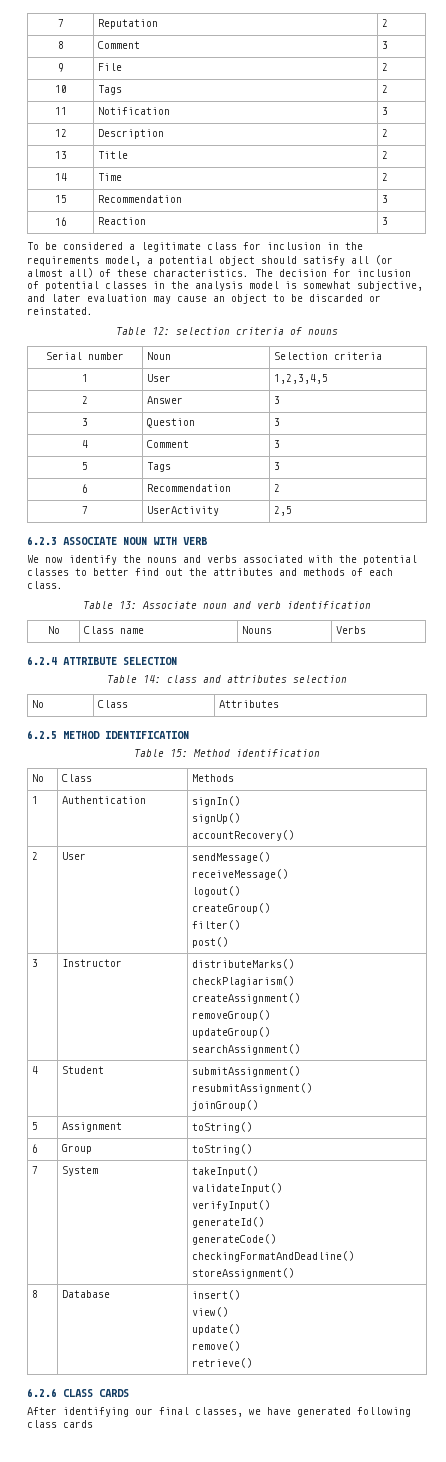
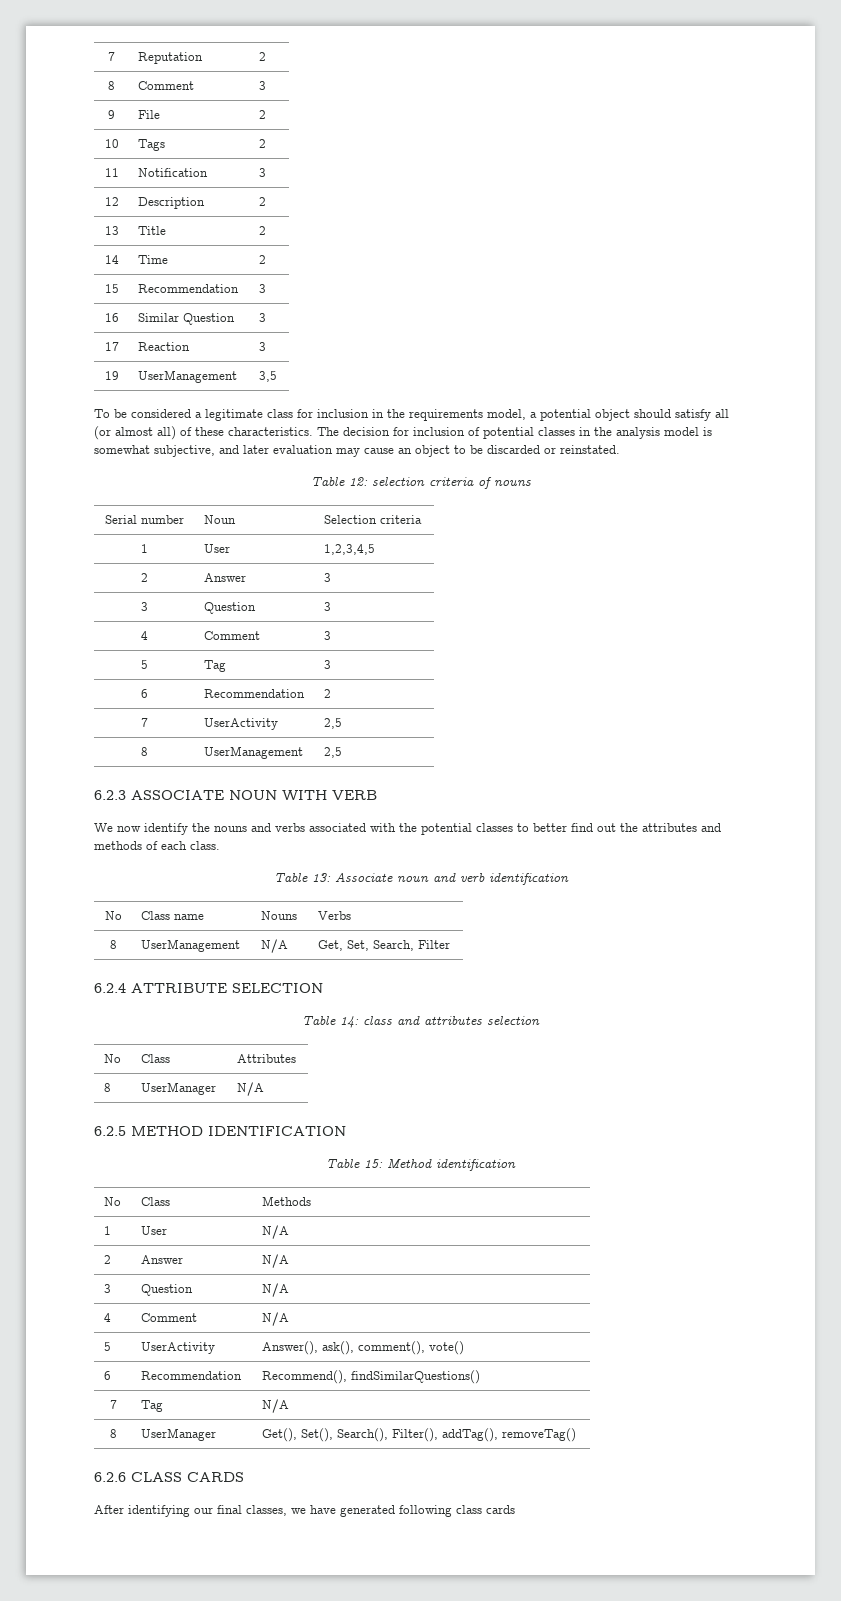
(67, 221) none -> [137,313,235,325] [258,313,266,322] [104,342,119,351] | Similar Question | 3 // 17
(388, 221) none -> [104,371,119,380] [137,370,237,383] [258,371,277,382] // 19 | UserManagement | 3,5
[146,462,171,472] Tags -> [203,660,226,672] Tag
(292, 511) none -> [141,747,148,756] [203,746,303,759] [323,747,342,758] // 8 | UserManagement | 2,5
(366, 630) none -> [109,940,117,949] [140,939,240,952] [260,939,288,953] [317,940,450,951] // 8 | UserManagement | N/A | Get, Set, Search, Filter
(279, 704) none -> [103,1083,111,1092] [140,1082,216,1095] [236,1082,264,1096] // 8 | UserManager | N/A
[61,796,146,804] [191,796,240,807] [191,813,240,824] [191,830,294,841] [31,852,38,860] [61,852,86,860] [191,852,270,863] [191,869,288,880] [191,886,240,897] [191,903,270,914] [191,920,240,930] [191,937,228,948] [31,959,38,967] [61,959,122,967] [191,959,294,969] [191,976,294,987] [191,993,300,1004] [191,1010,270,1021] [191,1027,270,1038] [191,1044,300,1055] [31,1066,38,1074] [61,1066,104,1074] [191,1066,300,1077] [191,1083,312,1094] [191,1100,258,1111] [31,1122,38,1130] [61,1122,122,1132] [191,1122,252,1133] [31,1144,38,1153] [61,1144,92,1154] [191,1144,252,1155] [31,1166,38,1174] [61,1166,98,1176] [191,1166,258,1177] [191,1183,282,1194] [191,1200,270,1211] [191,1217,264,1228] [191,1234,276,1245] [191,1251,354,1262] [191,1268,294,1279] [31,1290,38,1298] [61,1290,110,1298] [191,1290,240,1300] [191,1307,228,1317] [191,1324,240,1335] [191,1341,240,1351] [191,1358,252,1368] Authentication | signIn() // signUp() // accountRecovery() // 2 | User | sendMessage() // receiveMessage() // logout() // createGroup() // filter() // post() // 3 | Instructor | distributeMarks() // checkPlagiarism() // createAssignment() // removeGroup() // updateGroup() // searchAssignment() // 4 | Student | submitAssignment() // resubmitAssignment() // joinGroup() // 5 | Assignment | toString() // 6 | Group | toString() // 7 | System | takeInput() // validateInput() // verifyInput() // generateId() // generateCode() // checkingFormatAndDeadline() // storeAssignment() // 8 | Database | insert() // view() // update() // remove() // retrieve() -> [140,1226,167,1235] [261,1225,289,1239] [103,1255,111,1264] [140,1255,183,1264] [261,1254,289,1268] [103,1284,111,1293] [140,1284,193,1296] [261,1283,289,1297] [103,1313,111,1322] [140,1313,197,1322] [261,1312,289,1326] [103,1342,111,1351] [140,1342,215,1354] [261,1341,464,1355] [103,1371,111,1380] [140,1371,242,1380] [261,1370,480,1384] [109,1400,117,1409] [140,1400,163,1412] [261,1399,289,1413] [109,1429,117,1438] [140,1428,216,1441] [261,1428,576,1442] User | N/A // 2 | Answer | N/A // 3 | Question | N/A // 4 | Comment | N/A // 5 | UserActivity | Answer(), ask(), comment(), vote() // 6 | Recommendation | Recommend(), findSimilarQuestions() // 7 | Tag | N/A // 8 | UserManager | Get(), Set(), Search(), Filter(), addTag(), removeTag()

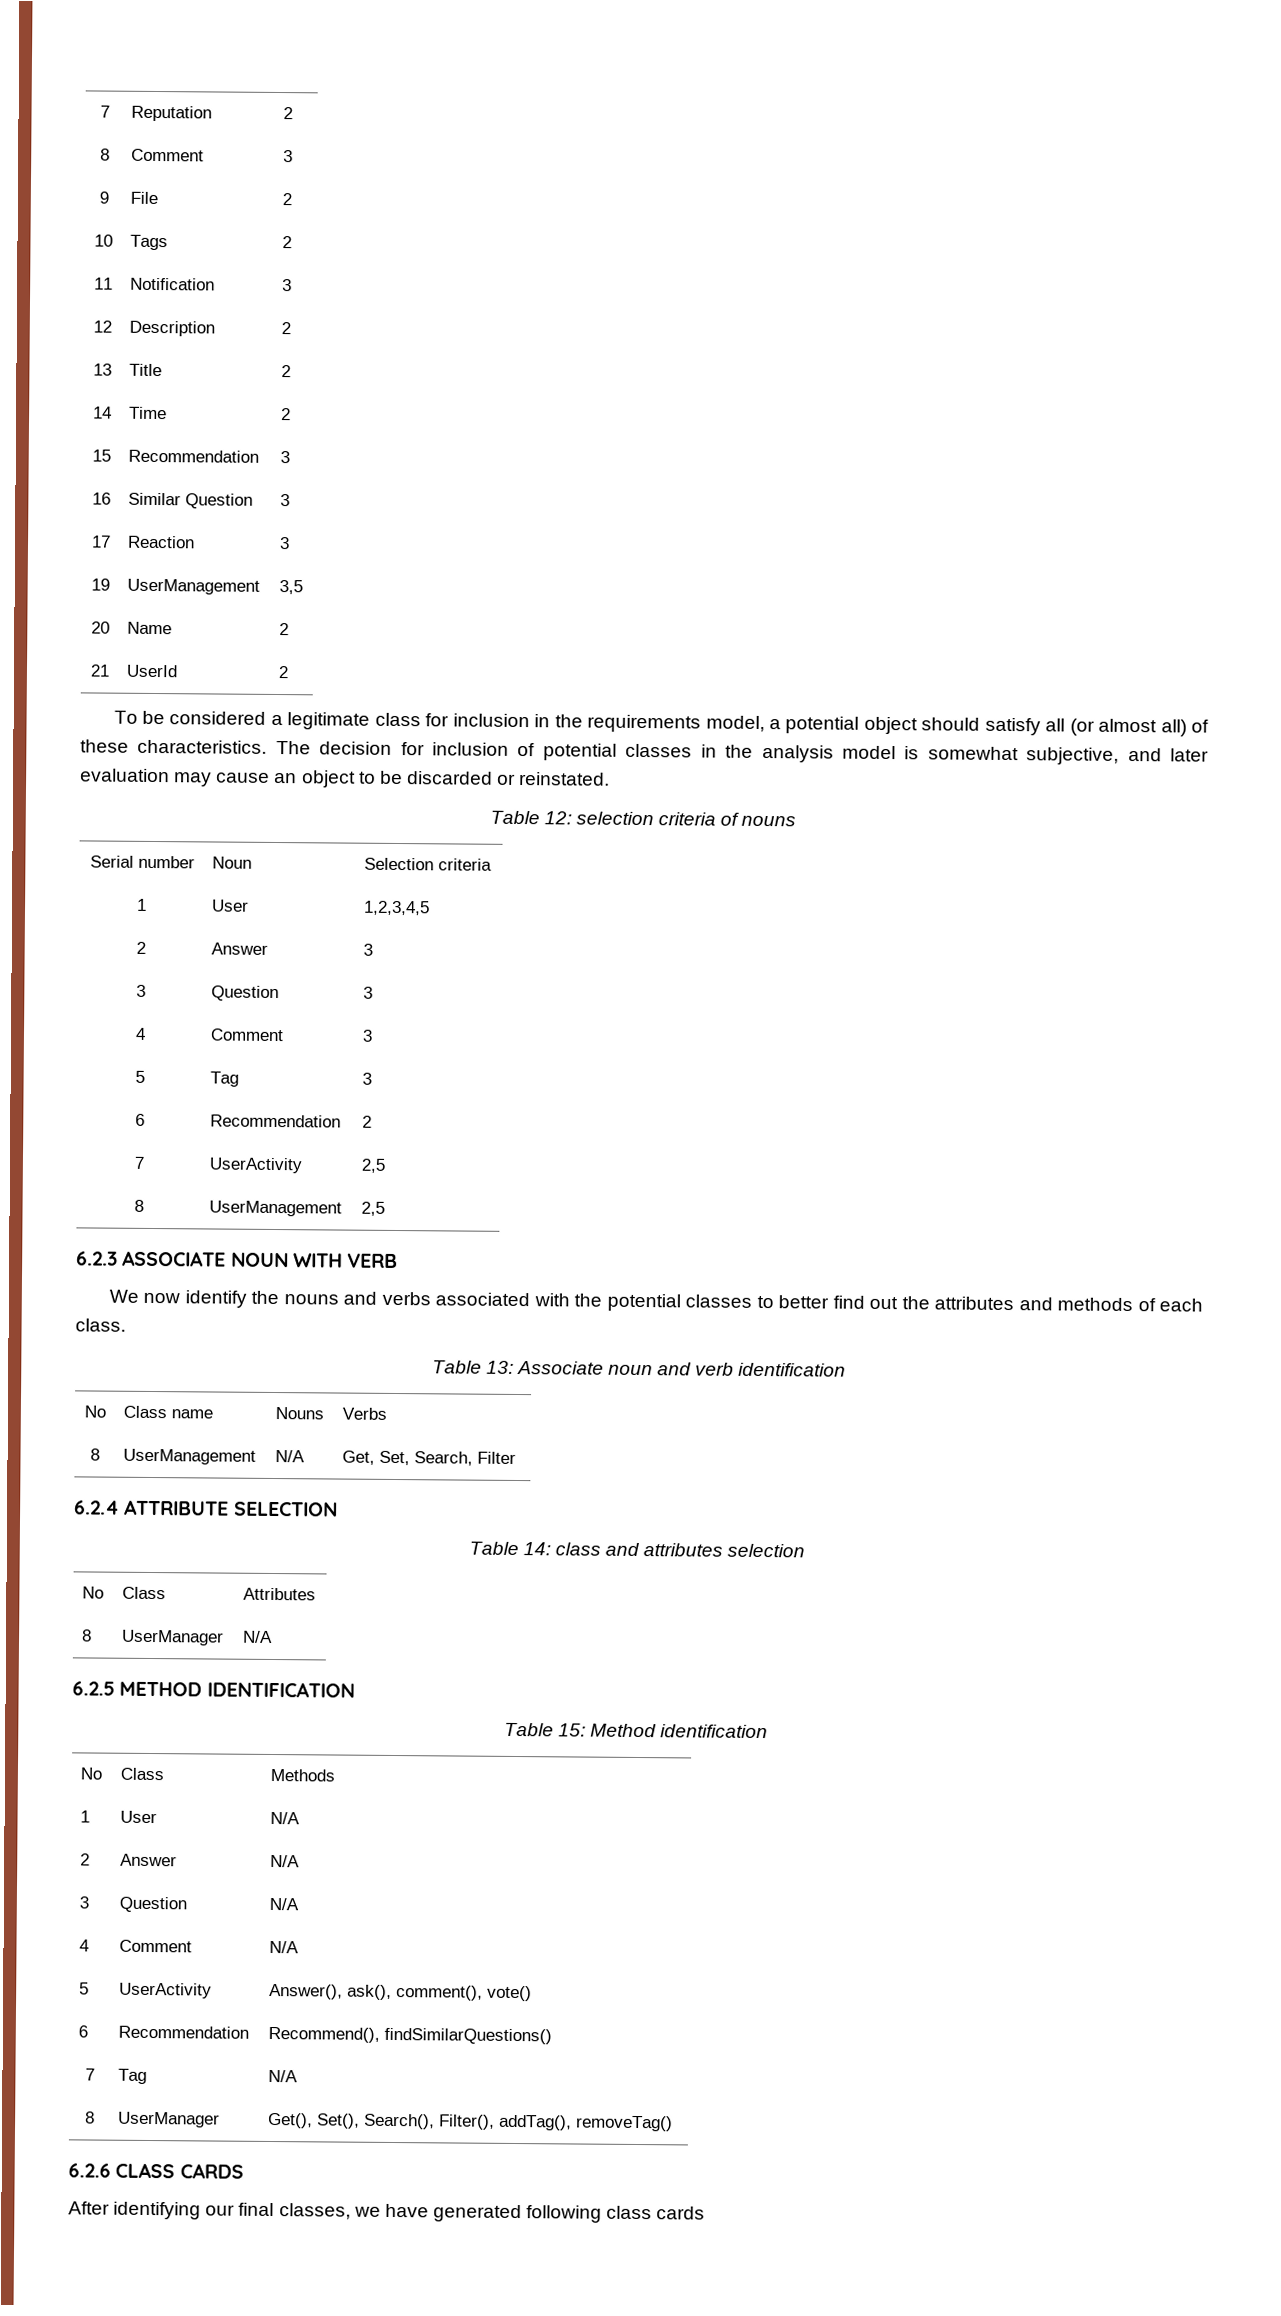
(277, 376) none -> [91,621,110,634] [127,621,173,635] [279,623,290,636] [90,664,110,677] [126,664,179,678] [278,666,290,679] // 20 | Name | 2 // 21 | UserId | 2

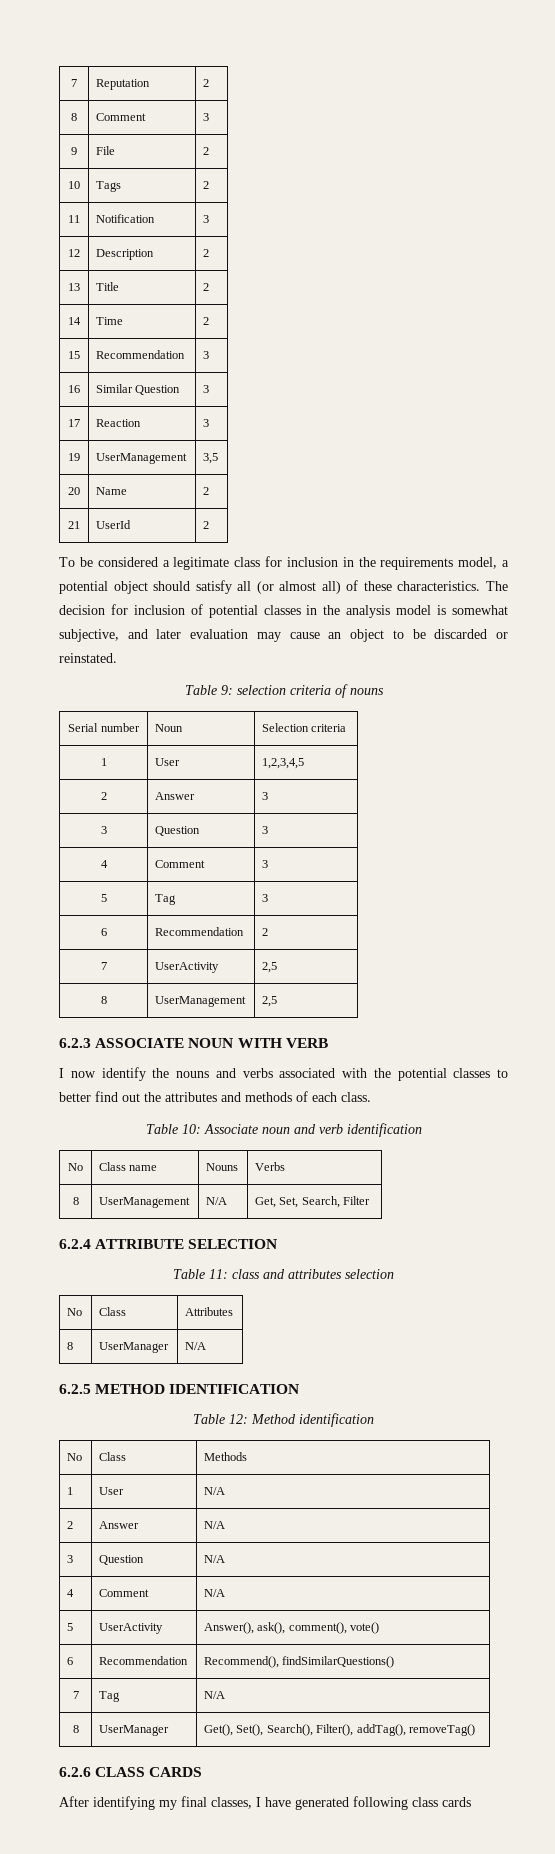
[543,811,572,825] 12: -> [220,685,233,695] 9:
[108,1289,139,1303] We -> [59,1068,64,1078] I
[485,1360,514,1374] 13: -> [181,1124,201,1134] 10:
[522,1542,551,1556] 14: -> [209,1269,228,1279] 11:
[557,1723,586,1737] 15: -> [229,1414,248,1424] 12:
[205,2204,236,2216] our -> [159,1800,177,1810] my
[353,2206,381,2217] we -> [256,1797,261,1807] I

